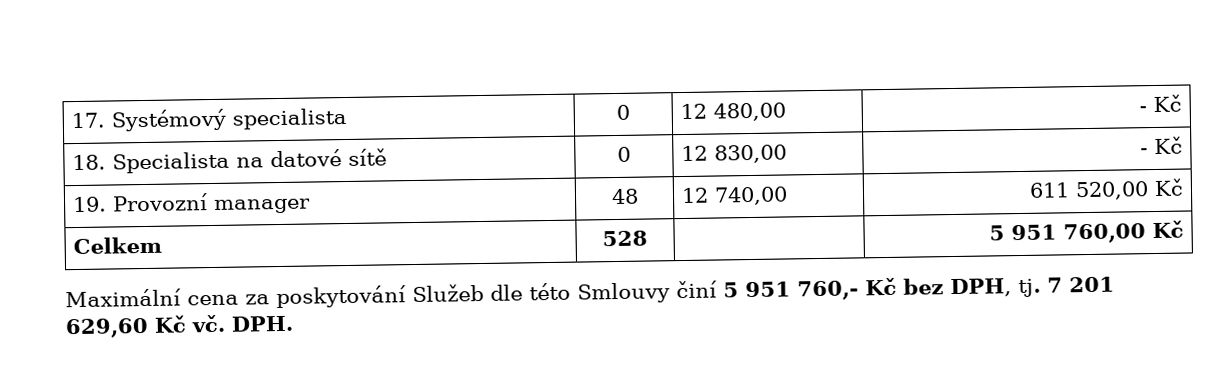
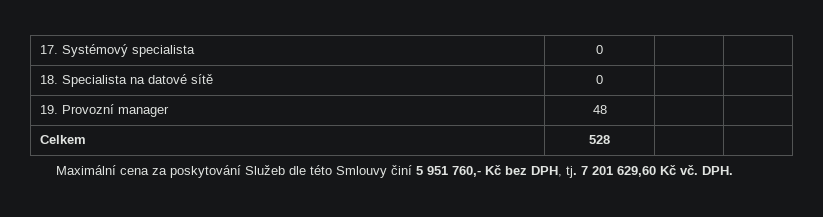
[679,102,786,122] [1139,94,1183,113] 12 480,00 | - Kč -> (603, 49) |
[680,144,787,164] [1140,136,1184,155] 12 830,00 | - Kč -> (603, 79) |
[680,186,788,206] [1029,178,1185,201] [72,236,162,255] [602,230,648,247] [989,220,1185,244] 12 740,00 | 611 520,00 Kč // Celkem | 528 | | 5 951 760,00 Kč -> [39,135,86,144] [589,135,610,144] | // Celkem | 528 | |

